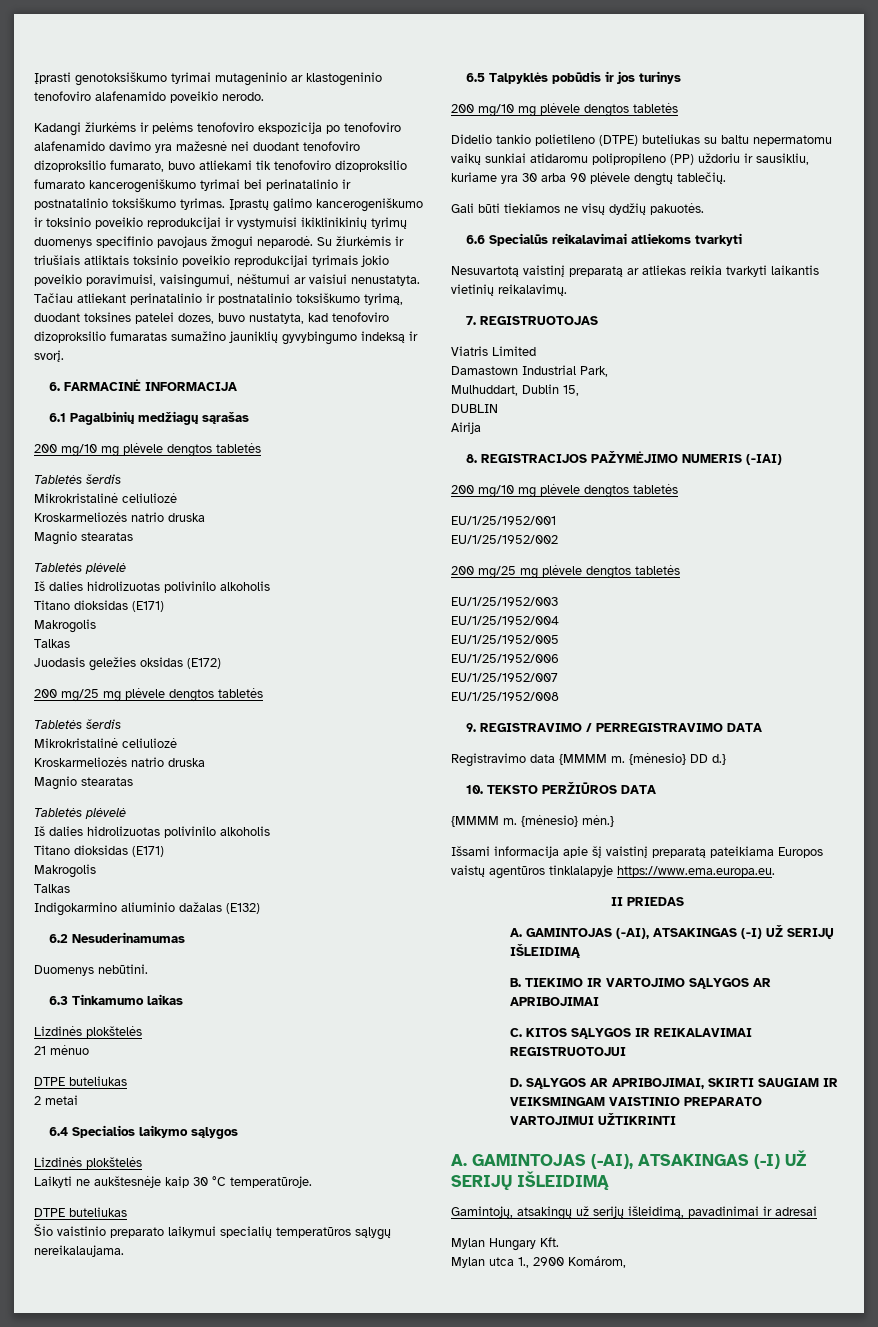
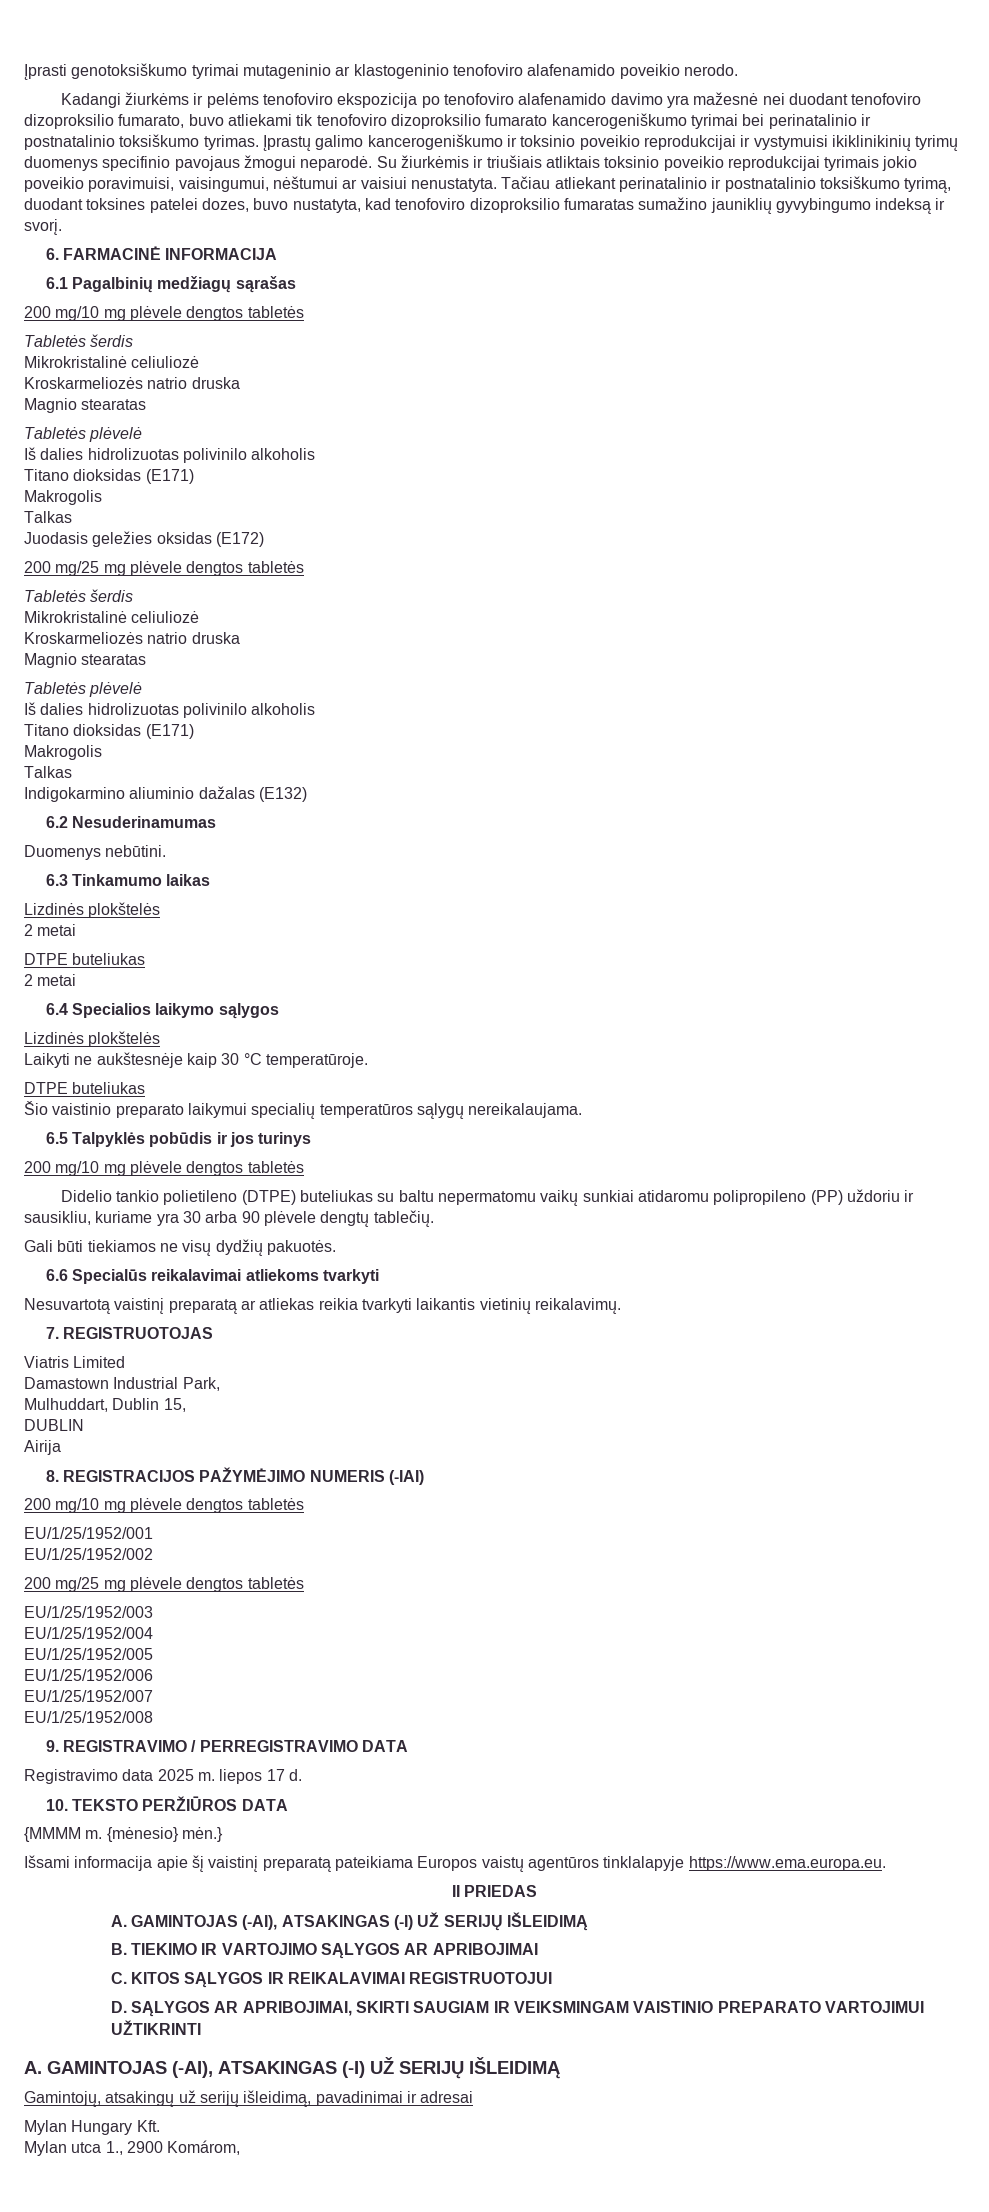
[34,1045,89,1055] 21 mėnuo -> [24,924,77,936] 2 metai
[559,753,726,765] {MMMM m. {mėnesio} DD d.} -> [157,1769,302,1784] 2025 m. liepos 17 d.

